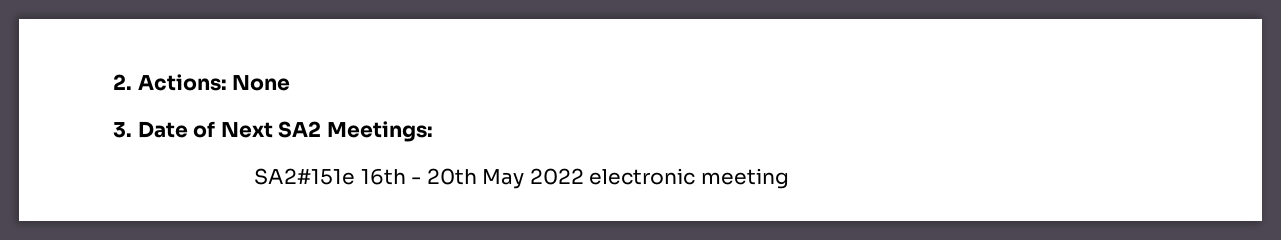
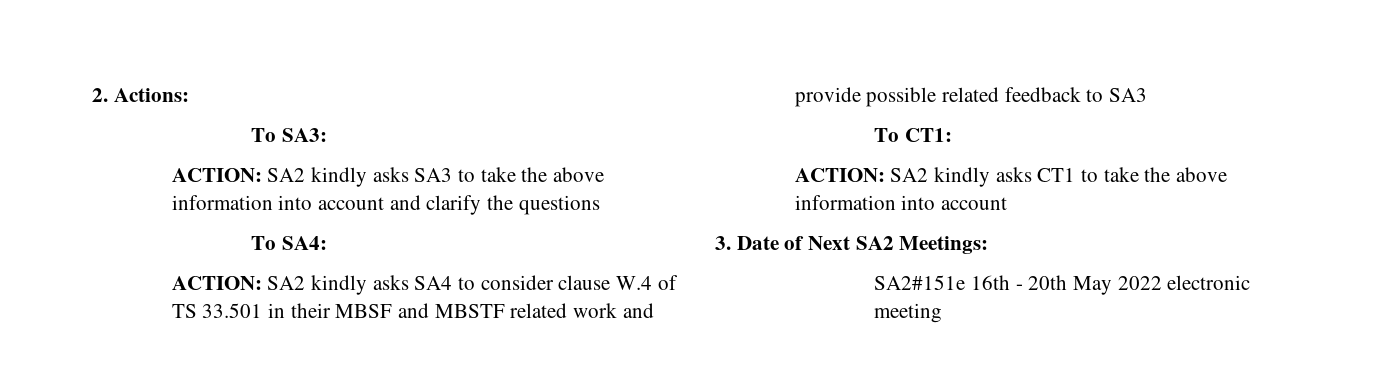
[137,74,291,91] Actions: None -> [113,88,189,102] [251,128,327,142] [171,167,605,187] [171,195,600,215] [251,236,327,250] [171,275,678,295] [171,303,654,318] [794,87,1147,107] [874,128,952,142] [794,167,1228,187] [794,195,1007,210] Actions: // To SA3: // ACTION: SA2 kindly asks SA3 to take the above information into account and clarify the questions // To SA4: // ACTION: SA2 kindly asks SA4 to consider clause W.4 of TS 33.501 in their MBSF and MBSTF related work and provide possible related feedback to SA3 // To CT1: // ACTION: SA2 kindly asks CT1 to take the above information into account

